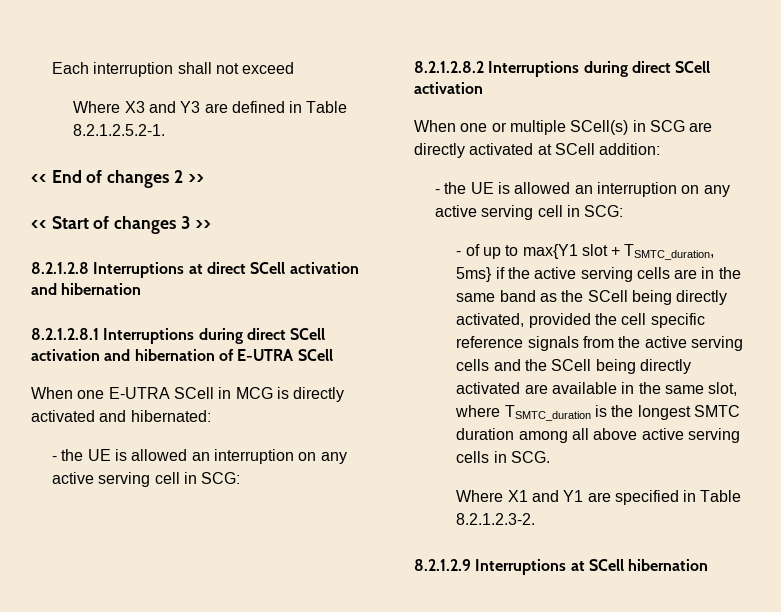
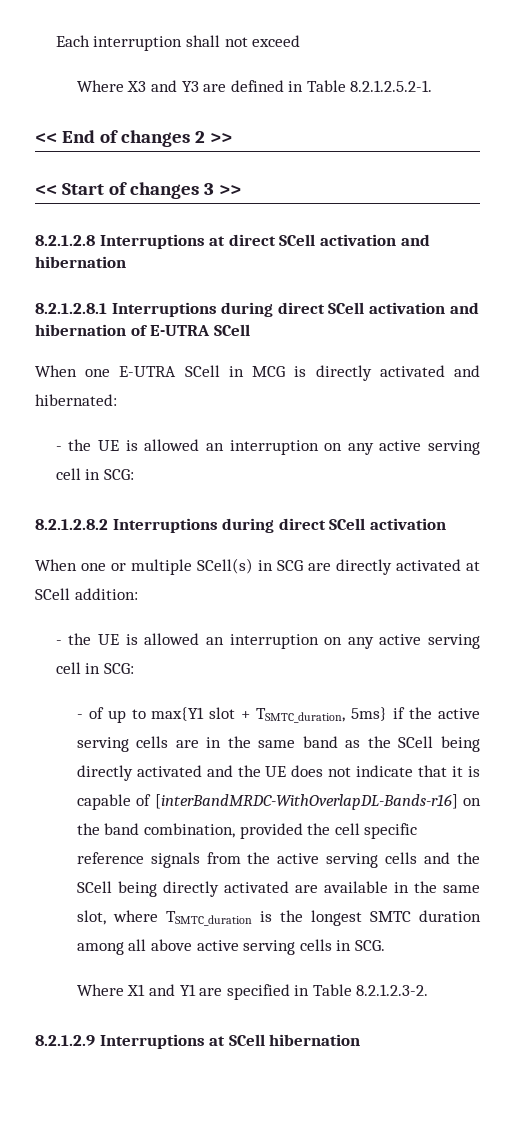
[456,313,525,327] activated, -> [136,765,480,777] [76,794,481,810] [76,823,235,838] activated and the UE does not indicate that it is capable of [interBandMRDC-WithOverlapDL-Bands-r16] on the band combination,

